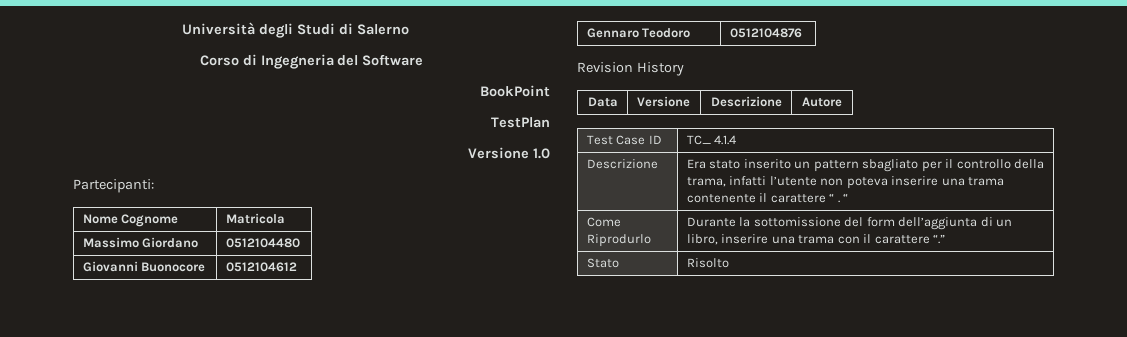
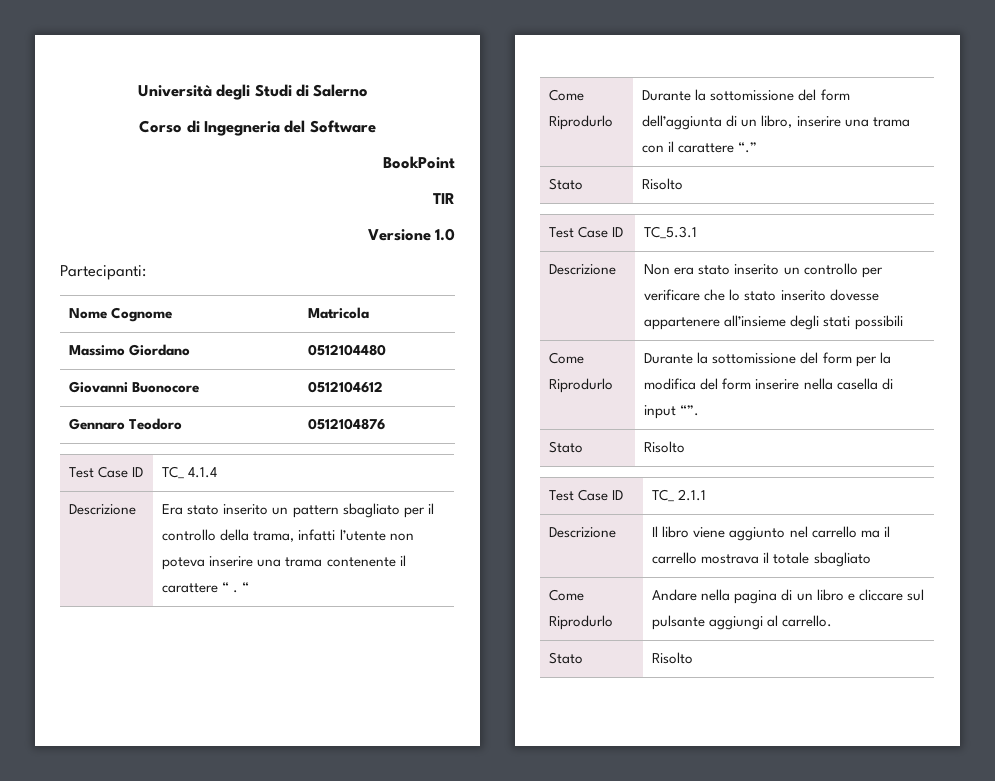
[491,117,550,128] TestPlan -> [433,193,455,204] TIR
[577,62,684,76] [587,97,618,107] [636,96,690,107] [710,96,782,107] [802,97,842,107] // Revision History // Data | Versione | Descrizione | Autore -> (386, 424) none
(729, 263) none -> [549,226,624,238] [644,226,698,239] [549,264,617,275] [644,263,883,278] [644,289,879,301] [644,315,903,330] [549,352,585,364] [549,378,614,393] [644,352,891,367] [644,378,893,390] [644,405,700,419] [549,441,584,453] [644,441,686,453] [549,489,624,501] [652,489,707,502] [549,527,617,538] [652,526,890,541] [652,552,871,567] [549,589,585,601] [549,615,614,630] [652,589,924,604] [652,615,833,630] [549,652,584,664] [652,652,694,664] // Test Case ID | TC_5.3.1 // Descrizione | Non era stato inserito un controllo per verificare che lo stato inserito dovesse appartenere all’insieme degli stati possibili // Come Riprodurlo | Durante la sottomissione del form per la modifica del form inserire nella casella di input “”. // Stato | Risolto // Test Case ID | TC_ 2.1.1 // Descrizione | Il libro viene aggiunto nel carrello ma il carrello mostrava il totale sbagliato // Come Riprodurlo | Andare nella pagina di un libro e cliccare sul pulsante aggiungi al carrello. // Stato | Risolto

